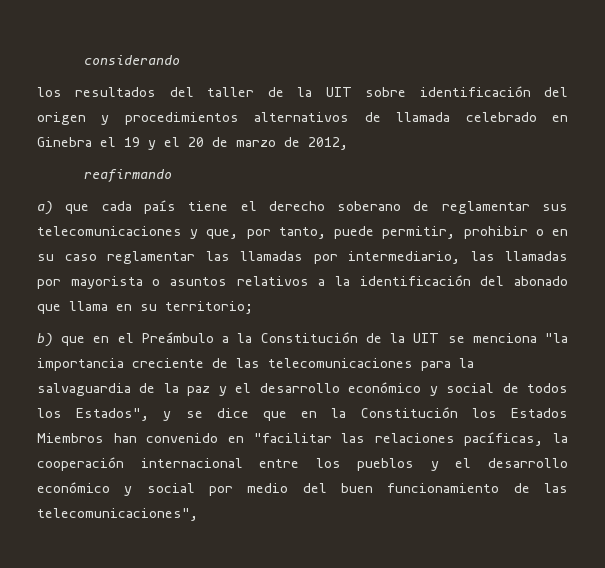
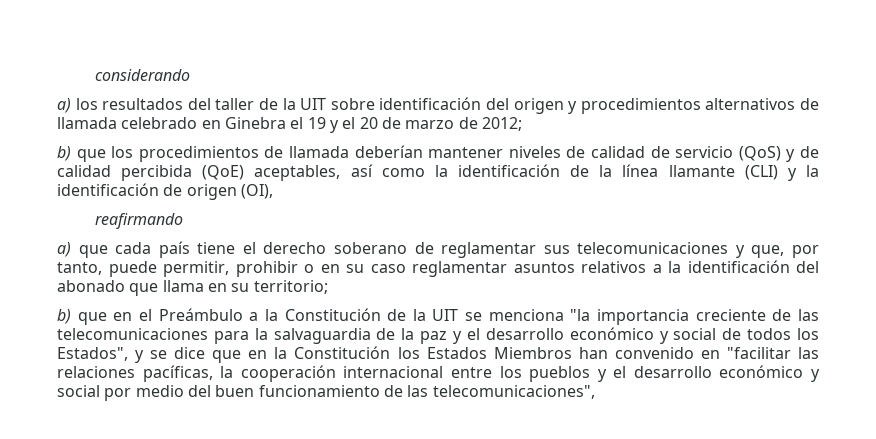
(181, 60) none -> [57,98,71,113] a)
[308,137,348,150] 2012, -> [481,117,522,131] [57,145,820,162] [57,164,819,181] [57,183,273,200] 2012; // b) que los procedimientos de llamada deberían mantener niveles de calidad de servicio (QoS) y de calidad percibida (QoE) aceptables, así como la identificación de la línea llamante (CLI) y la identificación de origen (OI),
[205,251,568,264] [37,276,161,289] las llamadas por intermediario, las llamadas por mayorista o -> (507, 269) none

